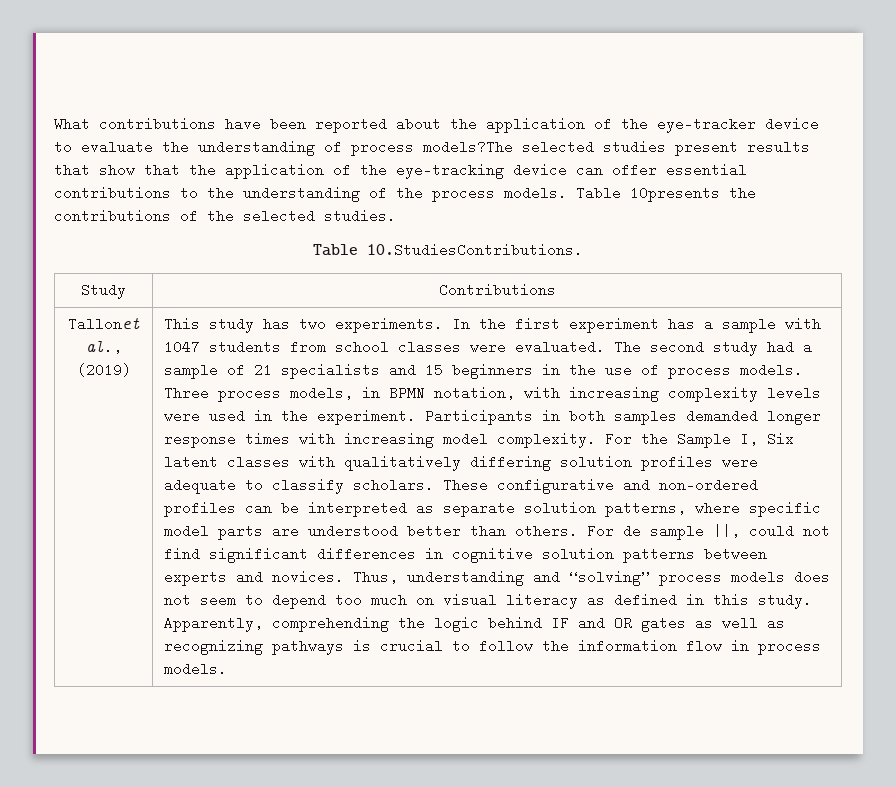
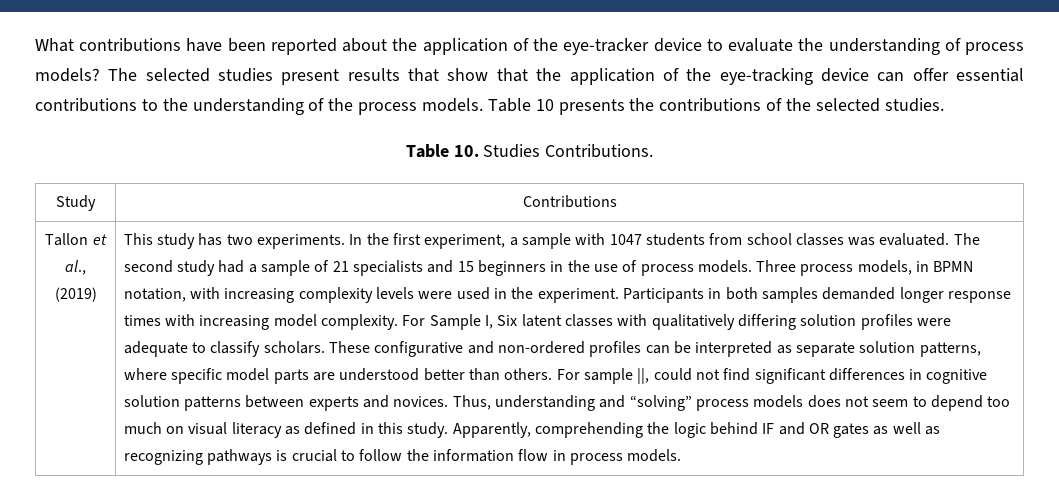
[423,140,513,154] models?The -> [35,68,138,82] models? The
[630,186,720,202] 10presents -> [535,99,625,115] 10 presents
[367,243,583,257] 10.StudiesContributions. -> [453,144,654,158] 10. Studies Contributions.
[67,317,140,331] Tallonet -> [45,233,107,246] Tallon et
[568,317,695,333] experiment has -> [424,234,506,249] experiment,
[469,340,506,354] were -> [848,237,876,246] was
[640,432,668,446] the -> (426, 320) none
[622,524,641,538] de -> (580, 374) none

